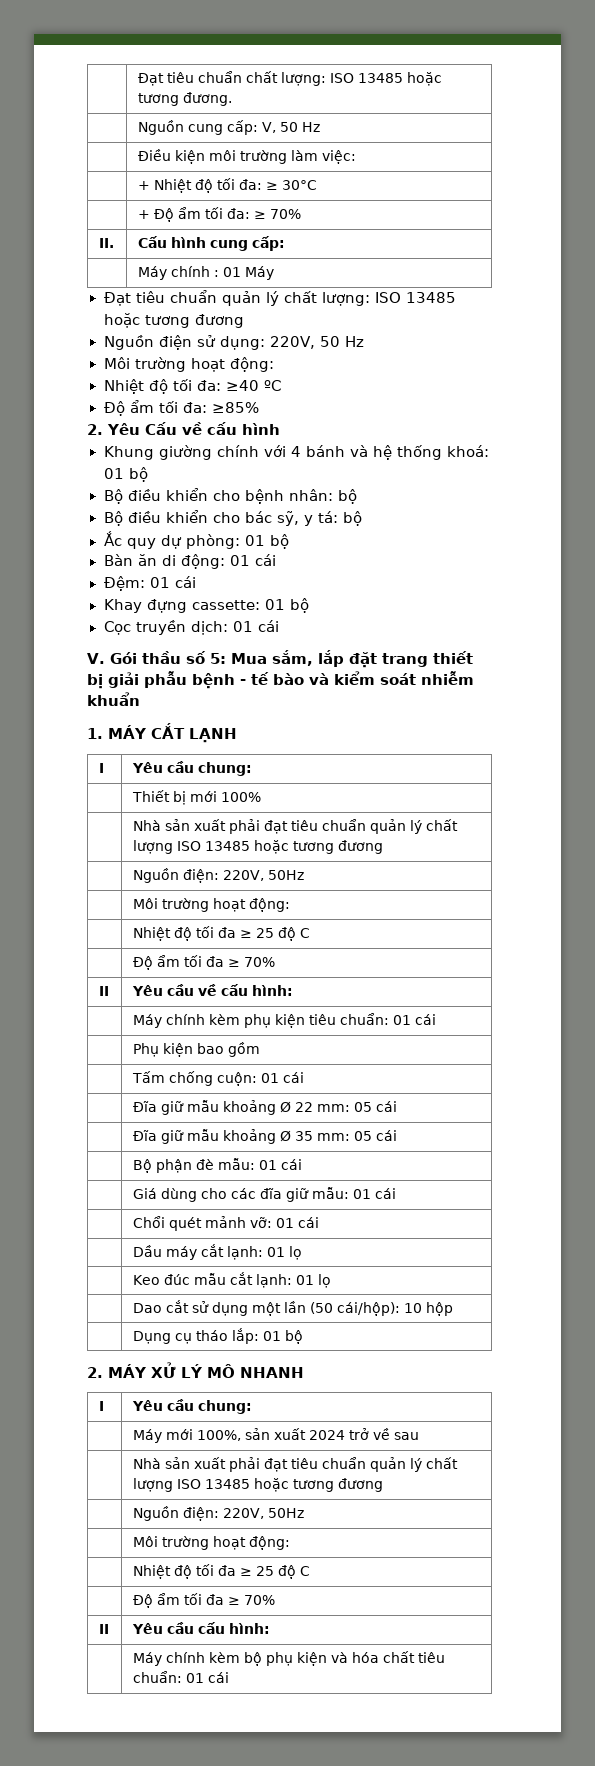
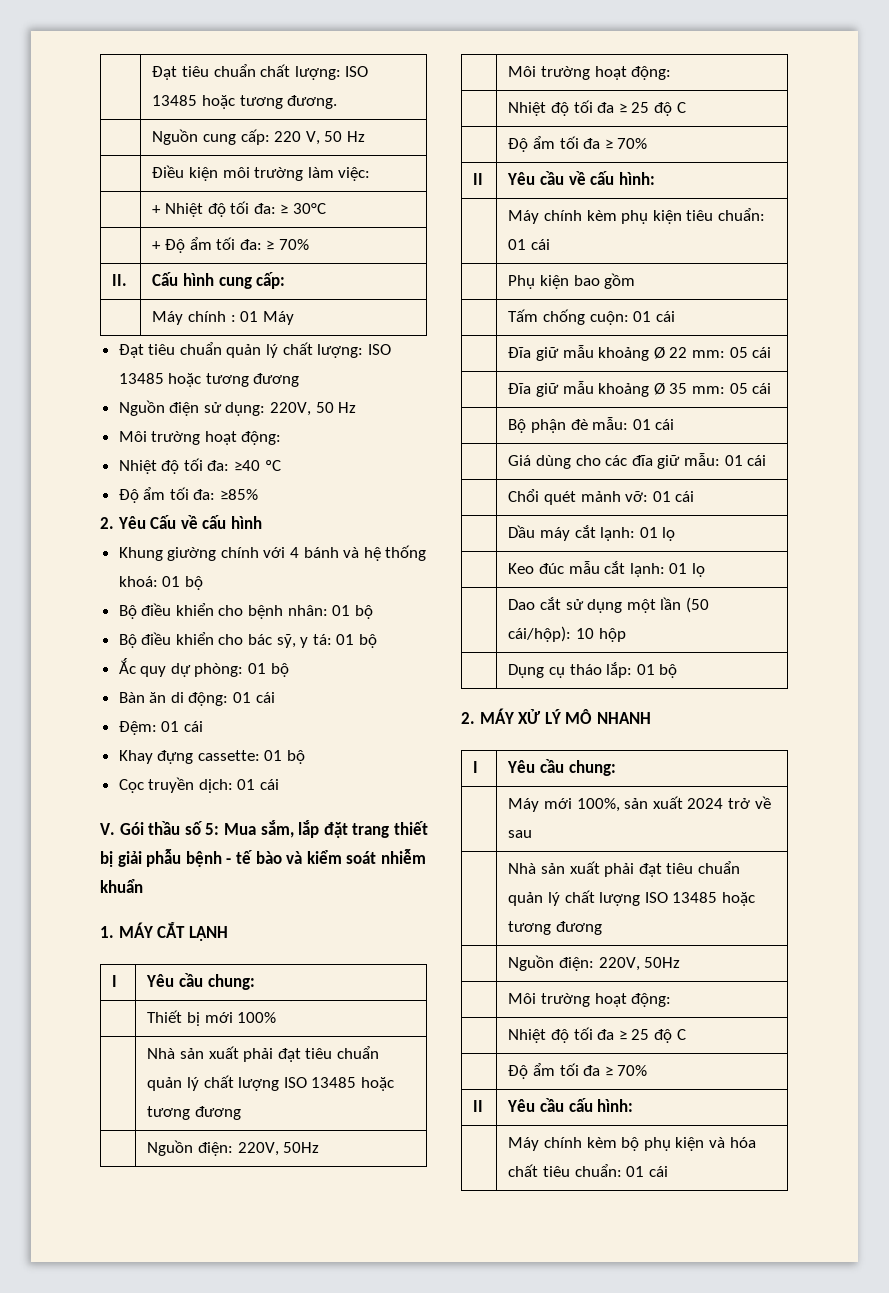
(258, 127) none -> [274,131,302,142] 220
(333, 495) none -> [332,605,351,616] 01
(338, 517) none -> [336,634,355,645] 01

